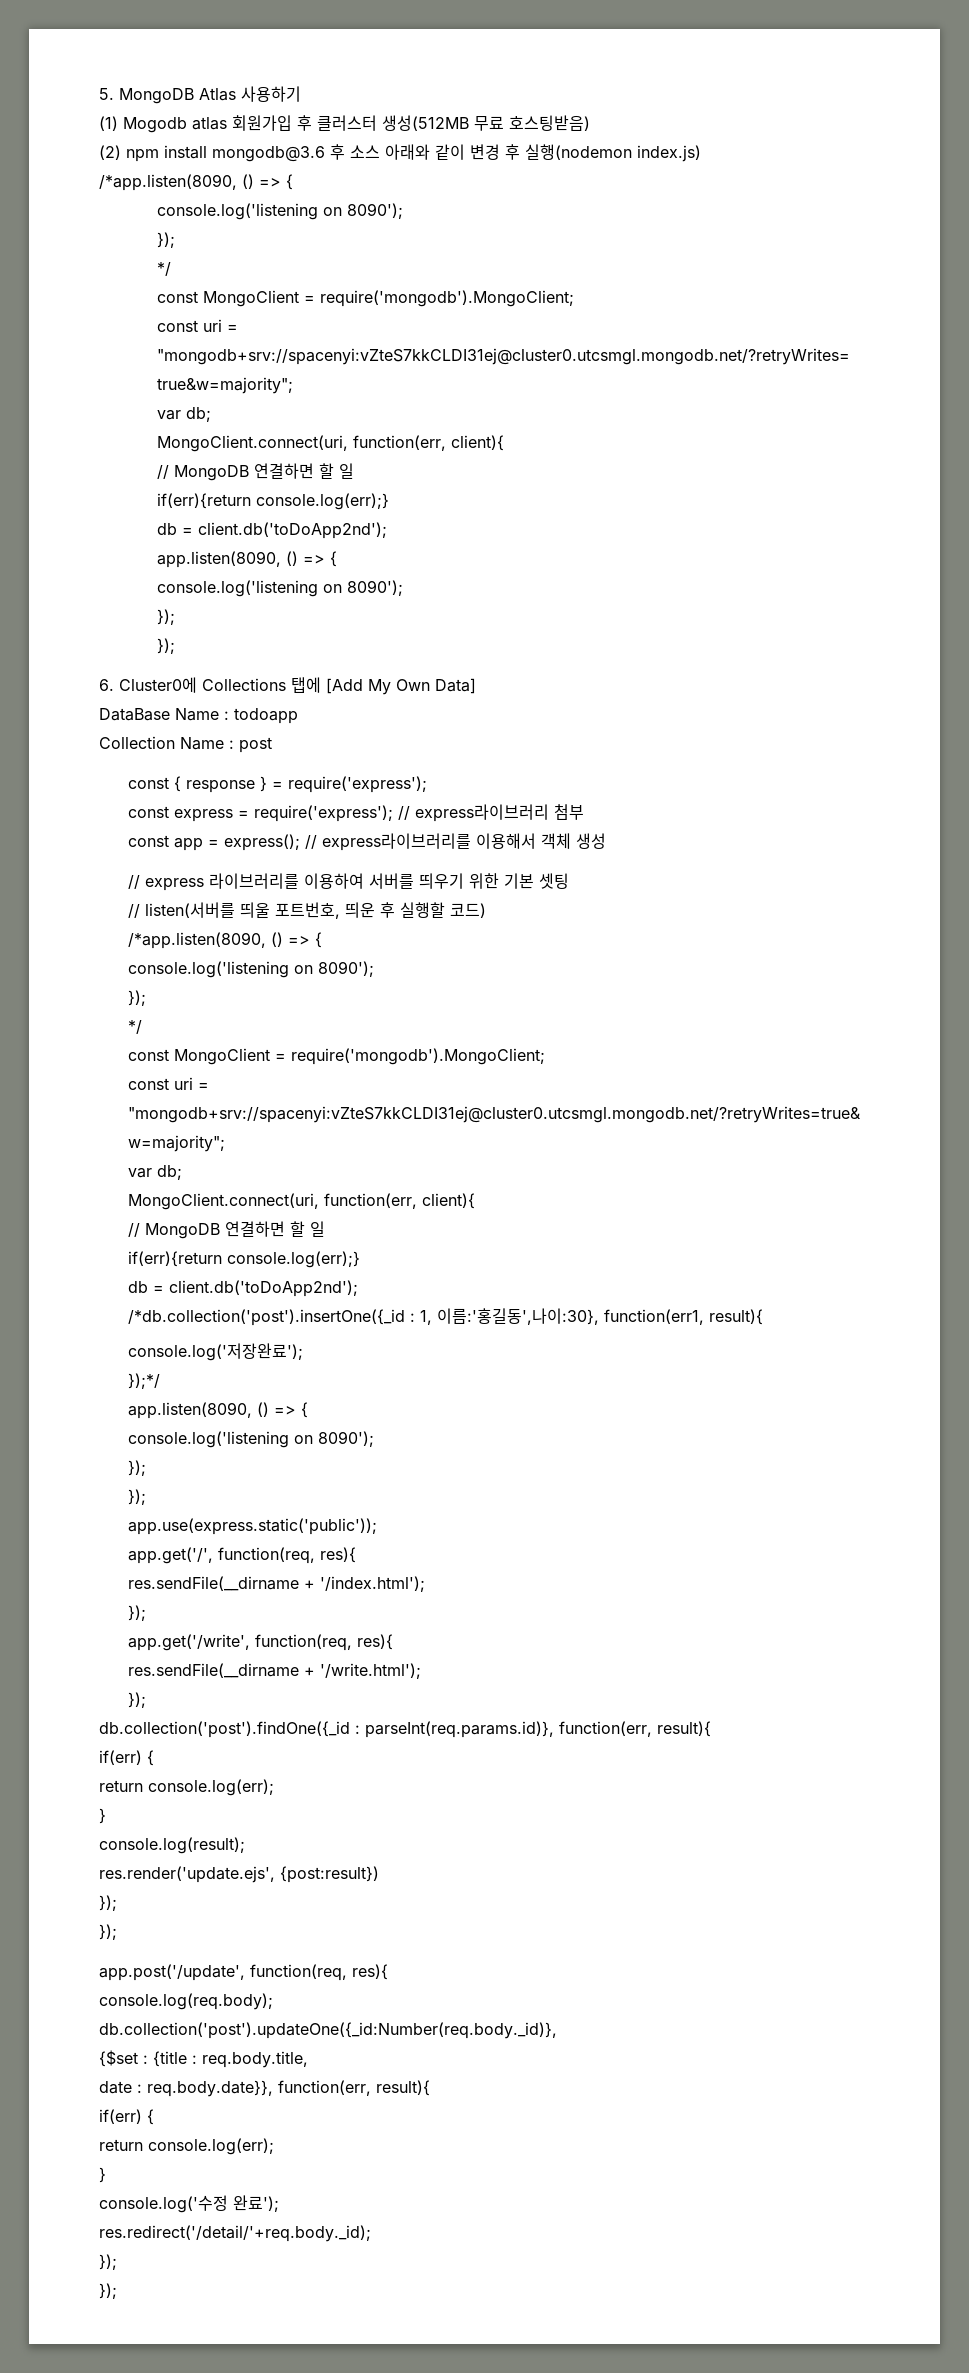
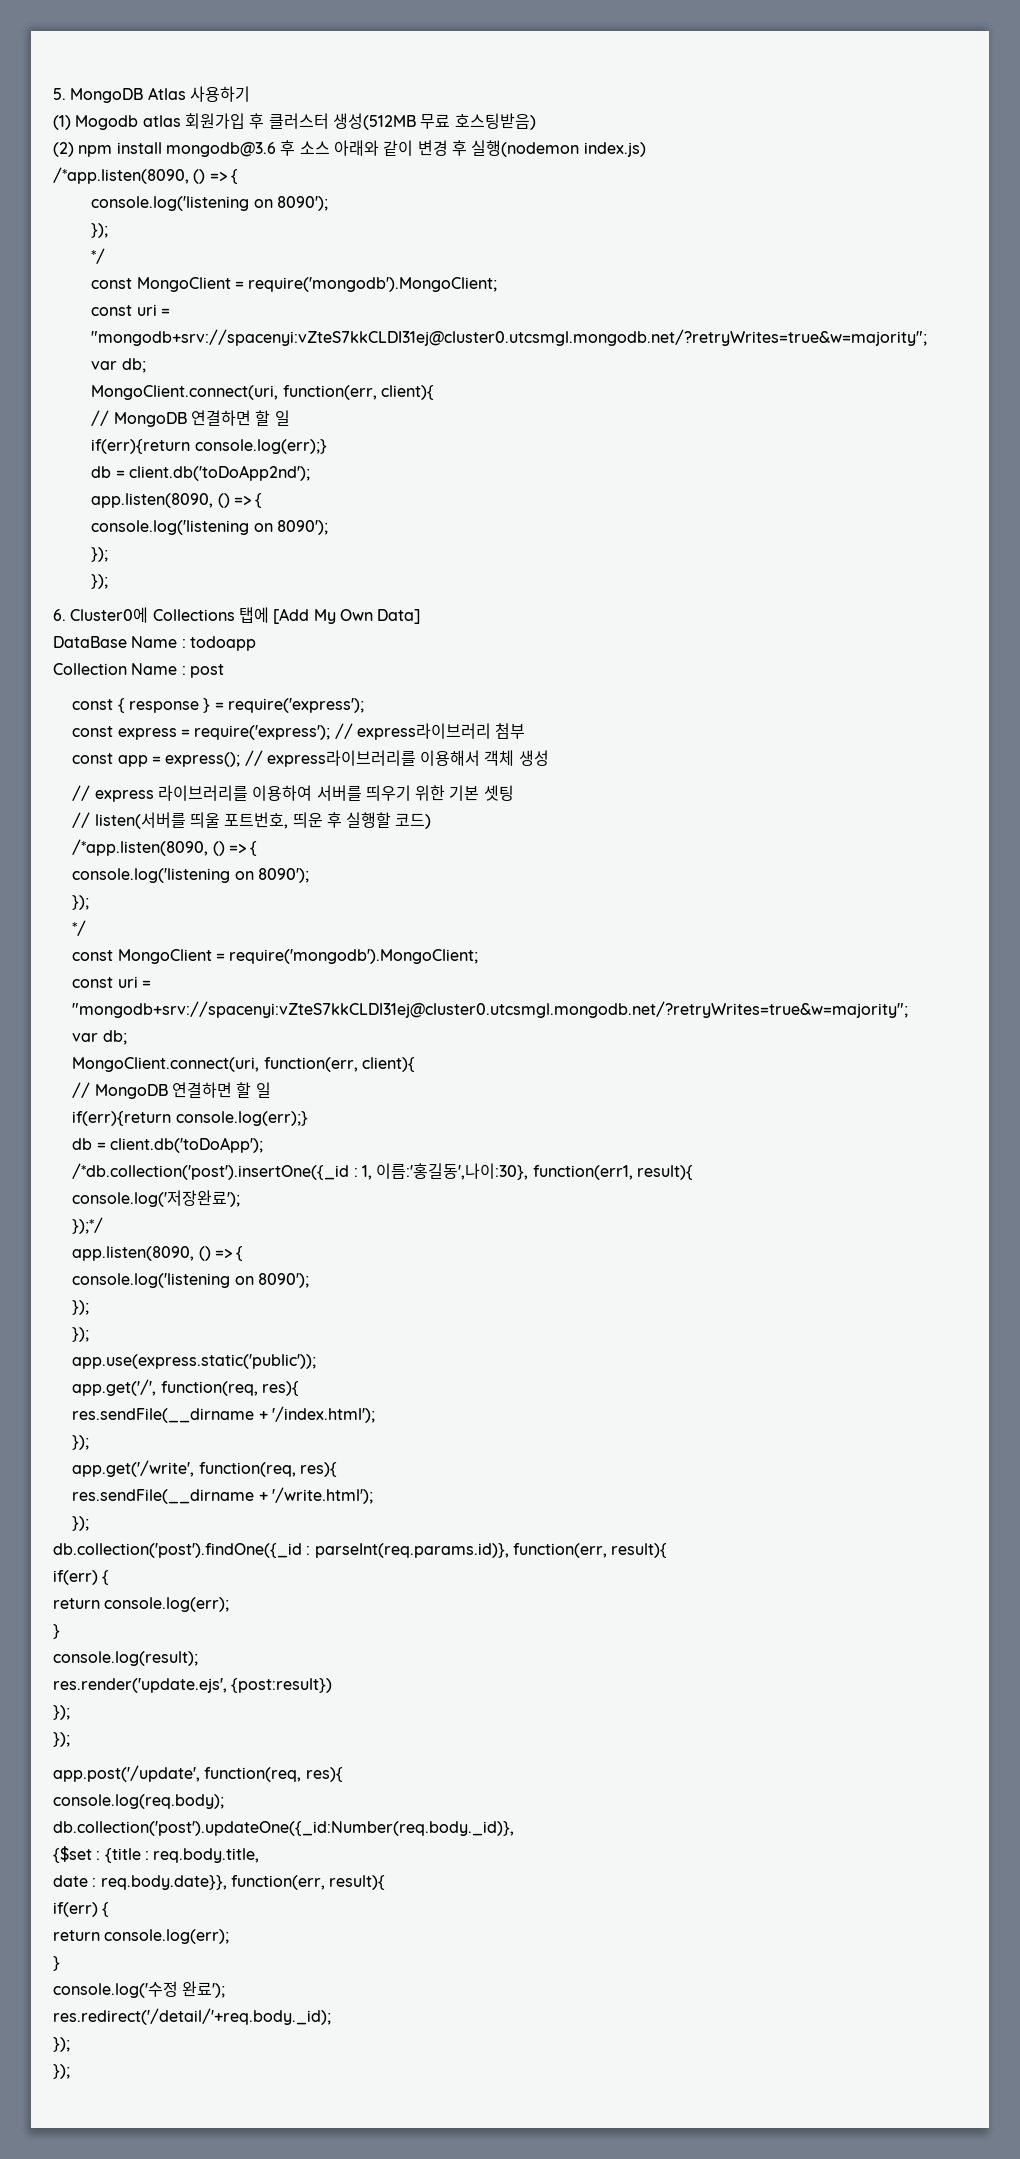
[168,1280,358,1297] client.db('toDoApp2nd'); -> [109,1137,263,1153] client.db('toDoApp');

